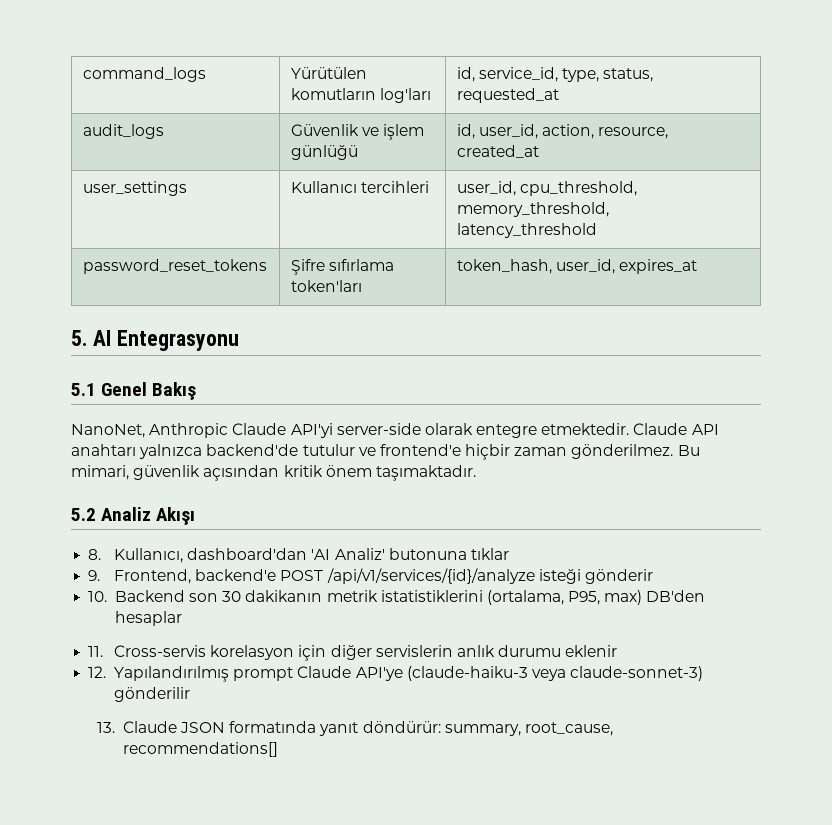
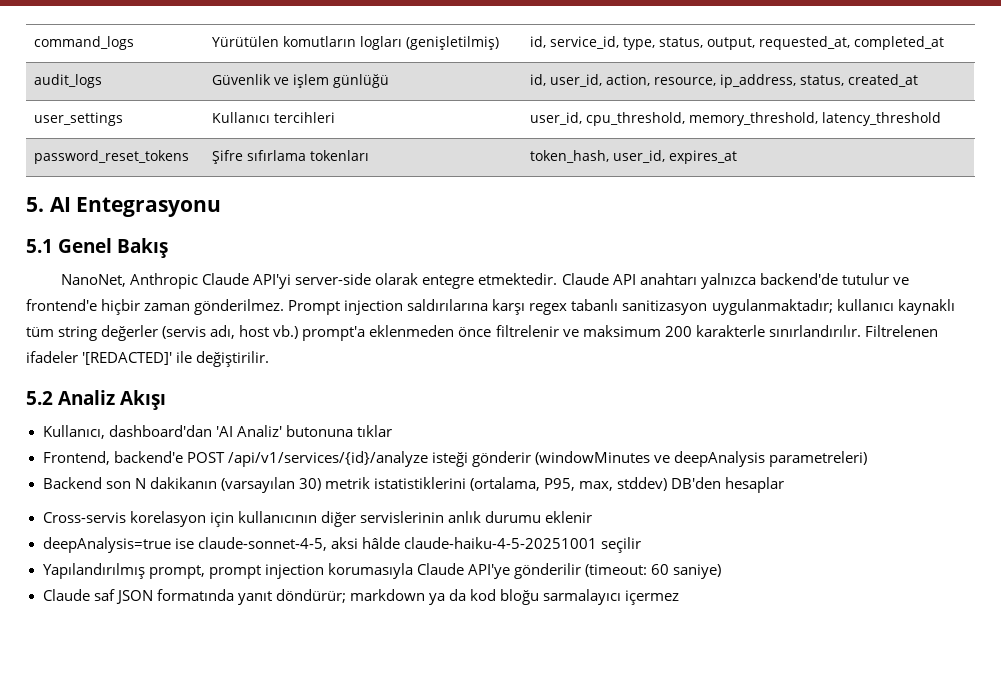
[379,88,431,103] log'ları -> [360,36,500,50] logları (genişletilmiş)
[456,88,559,103] requested_at -> [707,36,945,50] output, requested_at, completed_at
(669, 133) none -> [720,74,845,88] ip_address, status,
[290,280,362,292] token'ları -> [310,150,370,161] tokenları
[677,445,700,456] [71,465,476,481] Bu mimari, güvenlik açısından kritik önem taşımaktadır. -> [288,299,955,315] [26,325,938,341] [26,351,270,367] Prompt injection saldırılarına karşı regex tabanlı sanitizasyon uygulanmaktadır; kullanıcı kaynaklı tüm string değerler (servis adı, host vb.) prompt'a eklenmeden önce filtrelenir ve maksimum 200 karakterle sınırlandırılır. Filtrelenen ifadeler '[REDACTED]' ile değiştirilir.
[88,549,102,560] 8. -> (167, 400) none
[88,570,101,581] 9. -> (392, 431) none
[88,590,323,602] // 10. Backend son 30 dakikanın -> [534,451,867,467] [42,477,321,493] (windowMinutes ve deepAnalysis parametreleri) // Backend son N dakikanın (varsayılan 30)
[604,590,643,605] max) -> [579,477,668,491] max, stddev)
[88,646,104,657] 11. -> (785, 485) none
[330,645,453,660] diğer servislerin -> [237,511,444,527] kullanıcının diğer servislerinin
[88,666,704,682] [114,687,191,702] [96,721,614,736] [122,742,278,757] 12. Yapılandırılmış prompt Claude API'ye (claude-haiku-3 veya claude-sonnet-3) gönderilir // 13. Claude JSON formatında yanıt döndürür: summary, root_cause, recommendations[] -> [42,537,641,553] [42,563,721,579] [42,589,680,605] deepAnalysis=true ise claude-sonnet-4-5, aksi hâlde claude-haiku-4-5-20251001 seçilir // Yapılandırılmış prompt, prompt injection korumasıyla Claude API'ye gönderilir (timeout: 60 saniye) // Claude saf JSON formatında yanıt döndürür; markdown ya da kod bloğu sarmalayıcı içermez

